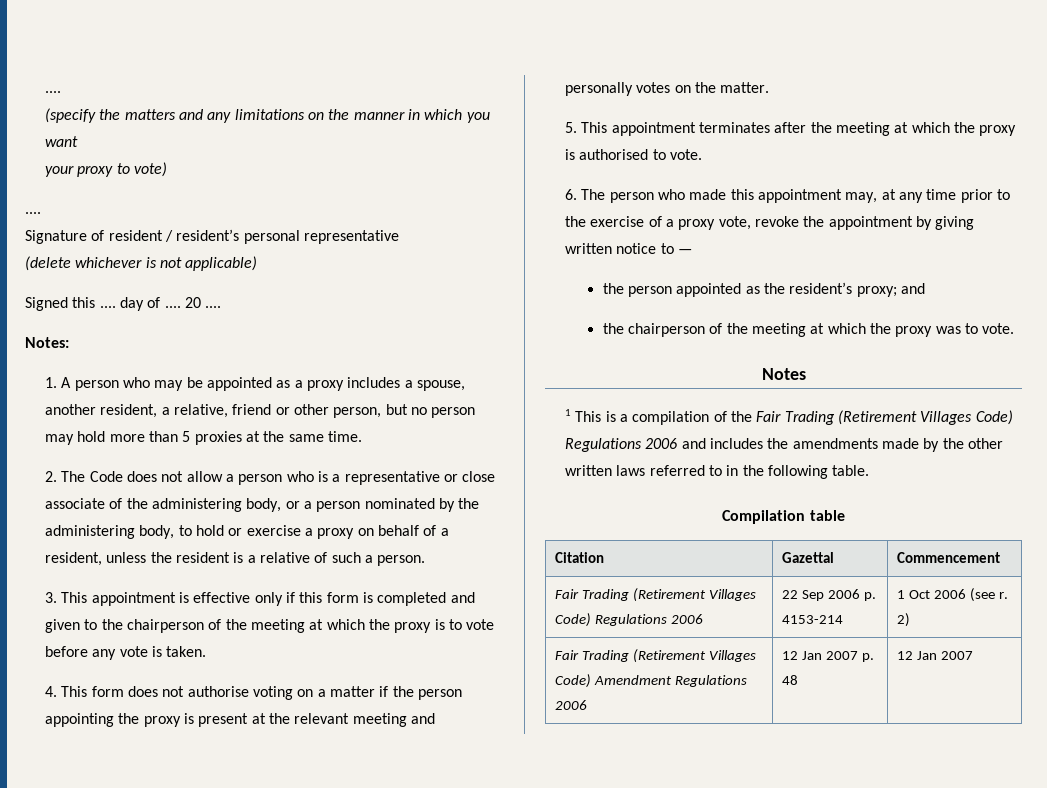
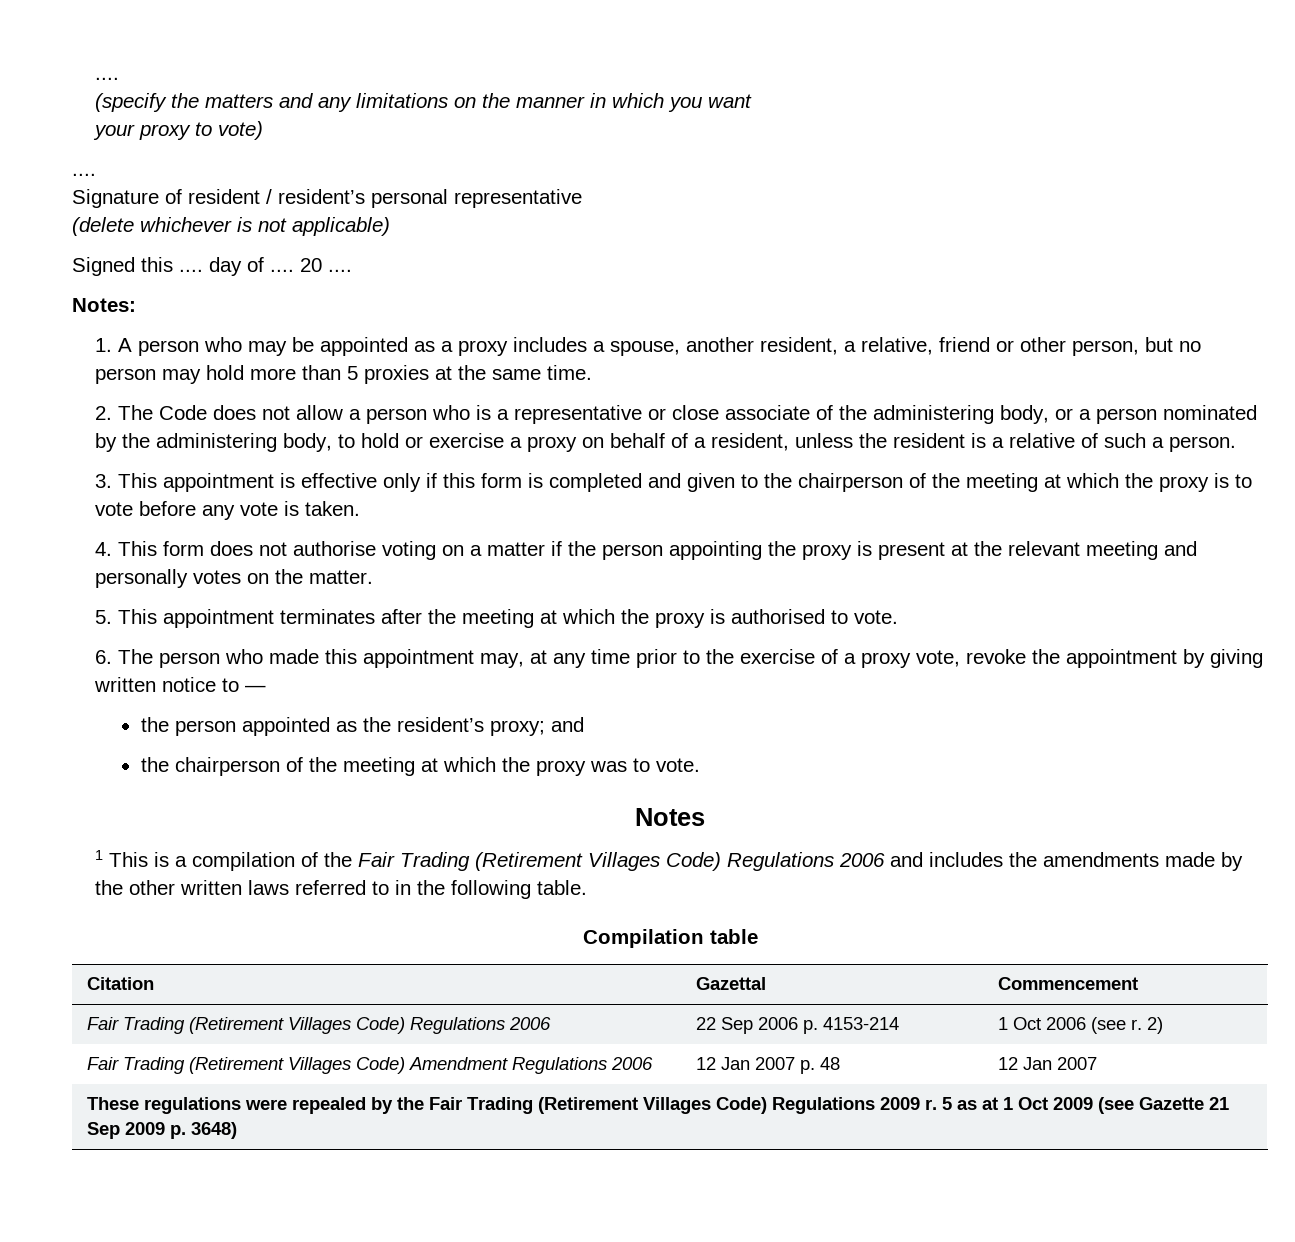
(974, 655) none -> [86,1097,1229,1114] [86,1122,237,1139] // These regulations were repealed by the Fair Trading (Retirement Villages Code) Regulations 2009 r. 5 as at 1 Oct 2009 (see Gazette 21 Sep 2009 p. 3648)

